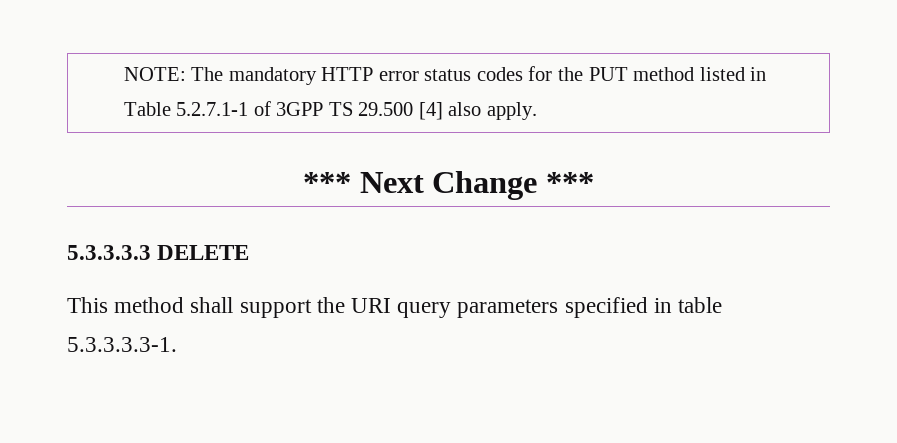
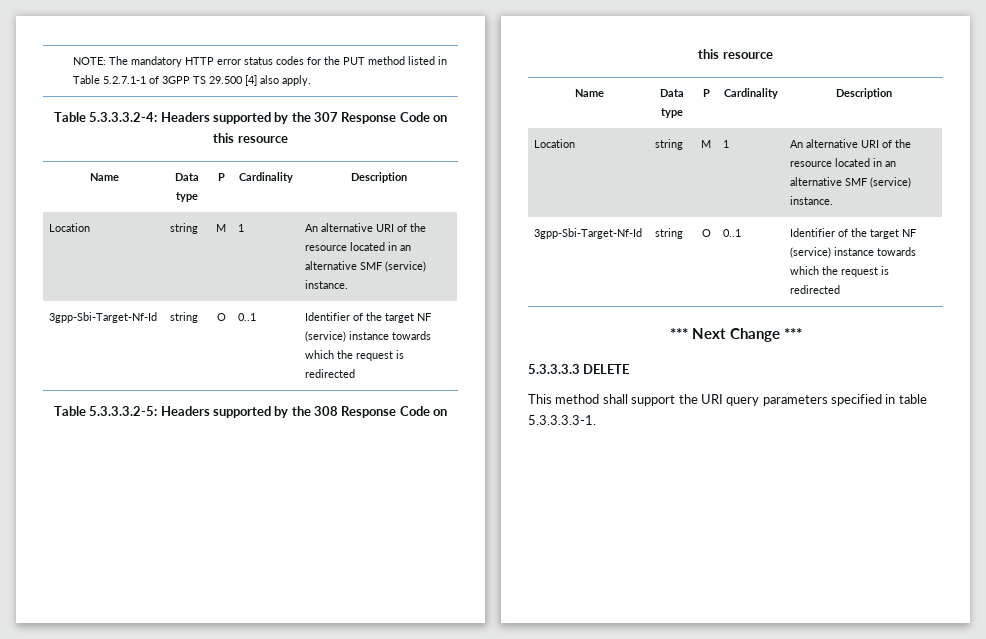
(537, 111) none -> [53,112,448,124] [213,133,288,143] [89,173,119,181] [175,173,199,181] [176,192,198,202] [217,173,225,181] [239,172,293,183] [350,172,407,183] [49,223,91,232] [170,223,199,234] [216,224,226,232] [238,224,245,232] [305,223,427,232] [305,242,412,251] [305,261,427,272] [305,280,349,289] [49,312,158,323] [170,312,199,323] [216,313,226,321] [238,313,257,321] [305,312,432,323] [305,331,432,342] [305,350,405,361] [305,369,356,378] [53,406,448,418] [698,49,773,59] [574,89,604,97] [660,89,684,97] [661,108,683,118] [702,89,710,97] [724,88,778,99] [835,88,892,99] [534,139,576,148] [655,139,684,150] [701,140,711,148] [723,140,730,148] [790,139,912,148] [790,158,897,167] [790,177,912,188] [790,196,834,205] [534,228,643,239] [655,228,684,239] [701,229,711,237] [723,229,742,237] [790,228,917,239] [790,247,917,258] [790,266,890,277] [790,285,841,294] // Table 5.3.3.3.2-4: Headers supported by the 307 Response Code on this resource // Name | Data type | P | Cardinality | Description // Location | string | M | 1 | An alternative URI of the resource located in an alternative SMF (service) instance. // 3gpp-Sbi-Target-Nf-Id | string | O | 0..1 | Identifier of the target NF (service) instance towards which the request is redirected // Table 5.3.3.3.2-5: Headers supported by the 308 Response Code on this resource // Name | Data type | P | Cardinality | Description // Location | string | M | 1 | An alternative URI of the resource located in an alternative SMF (service) instance. // 3gpp-Sbi-Target-Nf-Id | string | O | 0..1 | Identifier of the target NF (service) instance towards which the request is redirected

